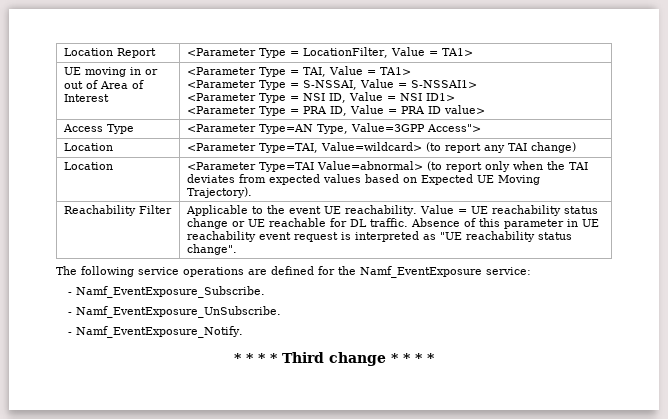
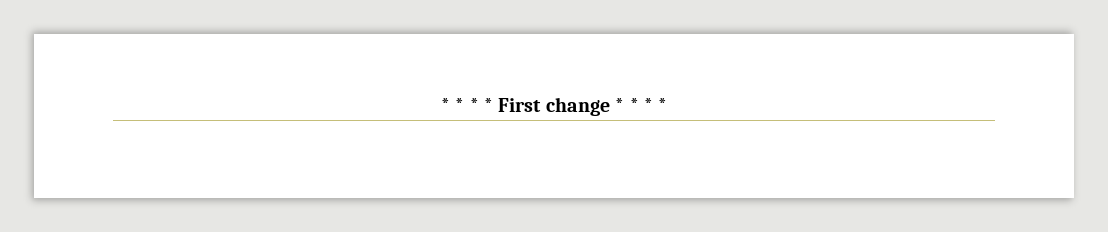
[63,48,156,58] [186,47,473,58] [63,67,158,77] [63,80,144,89] [63,94,109,102] [186,66,411,77] [186,79,477,90] [186,92,455,103] [186,105,485,116] [62,124,134,134] [186,123,481,134] [63,143,113,151] [186,142,576,153] [63,162,113,170] [186,161,588,172] [186,174,540,185] [186,187,252,198] [63,205,172,216] [185,205,598,216] [186,218,599,229] [186,231,572,242] [186,244,237,255] [56,266,531,278] [68,286,266,298] [68,306,282,318] [68,326,244,338] [234,352,324,363] Location Report | <Parameter Type = LocationFilter, Value = TA1> // UE moving in or out of Area of Interest | <Parameter Type = TAI, Value = TA1> // <Parameter Type = S-NSSAI, Value = S-NSSAI1> // <Parameter Type = NSI ID, Value = NSI ID1> // <Parameter Type = PRA ID, Value = PRA ID value> // Access Type | <Parameter Type=AN Type, Value=3GPP Access"> // Location | <Parameter Type=TAI, Value=wildcard> (to report any TAI change) // Location | <Parameter Type=TAI Value=abnormal> (to report only when the TAI deviates from expected values based on Expected UE Moving Trajectory). // Reachability Filter | Applicable to the event UE reachability. Value = UE reachability status change or UE reachable for DL traffic. Absence of this parameter in UE reachability event request is interpreted as "UE reachability status change". // The following service operations are defined for the Namf_EventExposure service: // - Namf_EventExposure_Subscribe. // - Namf_EventExposure_UnSubscribe. // - Namf_EventExposure_Notify. // * * * * Third -> [440,98,542,112] * * * * First

